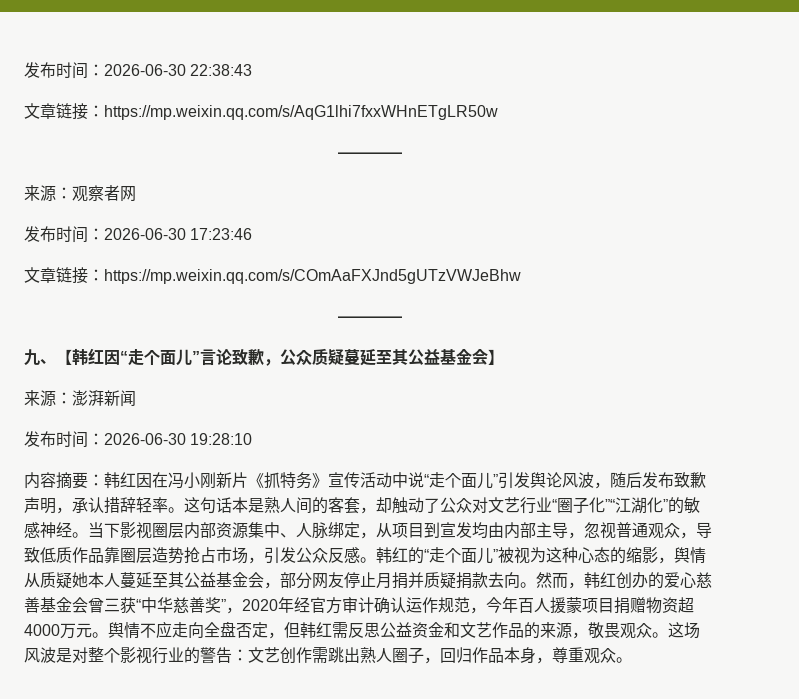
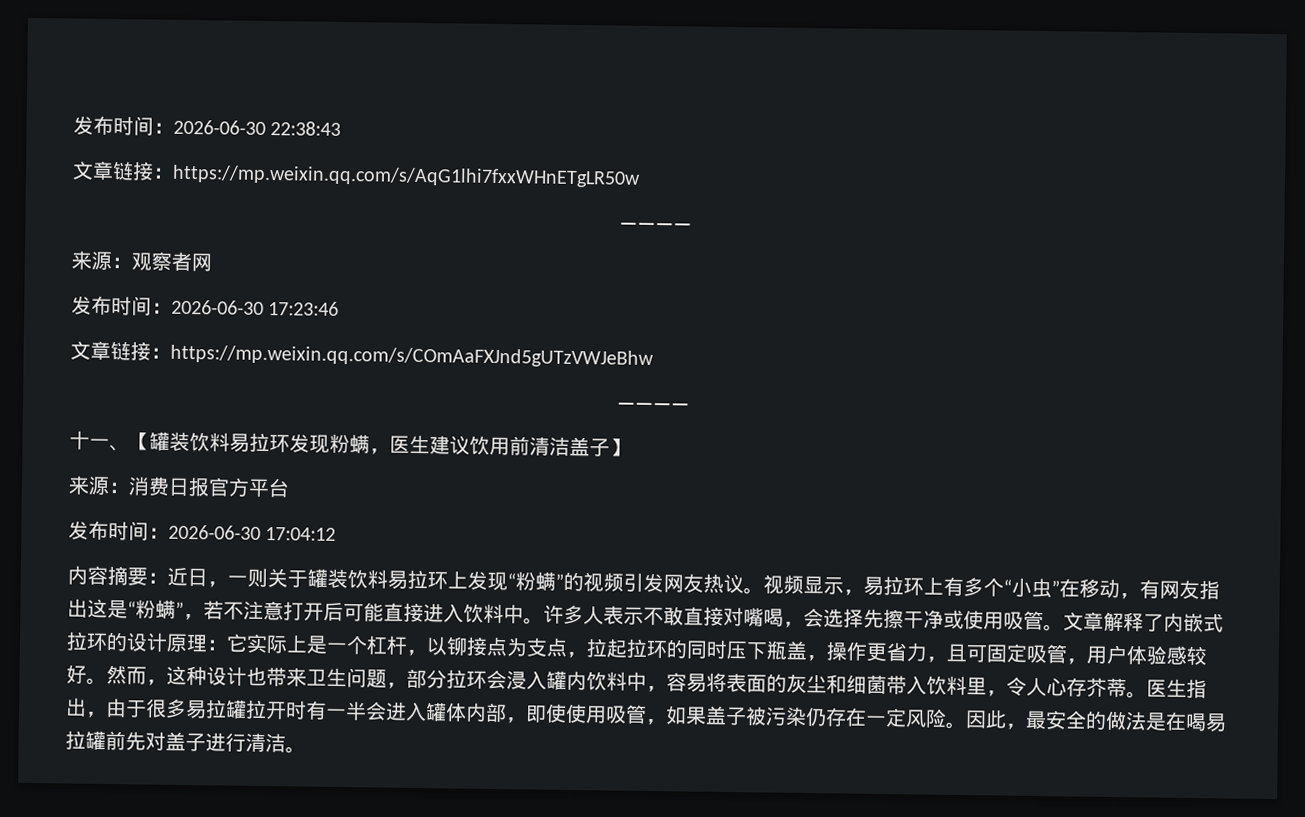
[24,348,504,366] [24,390,136,407] [24,431,253,448] 九、【韩红因“走个面儿”言论致歉，公众质疑蔓延至其公益基金会】 // 来源：澎湃新闻 // 发布时间：2026-06-30 19:28:10 -> [69,430,630,457] [68,475,290,498] [68,520,337,541] 十一、【罐装饮料易拉环发现粉螨，医生建议饮用前清洁盖子】 // 来源：消费日报官方平台 // 发布时间：2026-06-30 17:04:12
[104,472,706,489] [24,497,700,514] [24,522,712,539] [24,547,706,564] [24,572,712,589] [24,597,694,614] [24,621,700,639] [24,647,616,664] 韩红因在冯小刚新片《抓特务》宣传活动中说“走个面儿”引发舆论风波，随后发布致歉声明，承认措辞轻率。这句话本是熟人间的客套，却触动了公众对文艺行业“圈子化”“江湖化”的敏感神经。当下影视圈层内部资源集中、人脉绑定，从项目到宣发均由内部主导，忽视普通观众，导致低质作品靠圈层造势抢占市场，引发公众反感。韩红的“走个面儿”被视为这种心态的缩影，舆情从质疑她本人蔓延至其公益基金会，部分网友停止月捐并质疑捐款去向。然而，韩红创办的爱心慈善基金会曾三获“中华慈善奖”，2020年经官方审计确认运作规范，今年百人援蒙项目捐赠物资超4000万元。舆情不应走向全盘否定，但韩红需反思公益资金和文艺作品的来源，敬畏观众。这场风波是对整个影视行业的警告：文艺创作需跳出熟人圈子，回归作品本身，尊重观众 -> [167,566,1220,600] [67,598,1224,633] [66,631,1207,666] [66,664,1207,699] [65,697,1227,733] [65,730,286,753] 近日，一则关于罐装饮料易拉环上发现“粉螨”的视频引发网友热议。视频显示，易拉环上有多个“小虫”在移动，有网友指出这是“粉螨”，若不注意打开后可能直接进入饮料中。许多人表示不敢直接对嘴喝，会选择先擦干净或使用吸管。文章解释了内嵌式拉环的设计原理：它实际上是一个杠杆，以铆接点为支点，拉起拉环的同时压下瓶盖，操作更省力，且可固定吸管，用户体验感较好。然而，这种设计也带来卫生问题，部分拉环会浸入罐内饮料中，容易将表面的灰尘和细菌带入饮料里，令人心存芥蒂。医生指出，由于很多易拉罐拉开时有一半会进入罐体内部，即使使用吸管，如果盖子被污染仍存在一定风险。因此，最安全的做法是在喝易拉罐前先对盖子进行清洁

